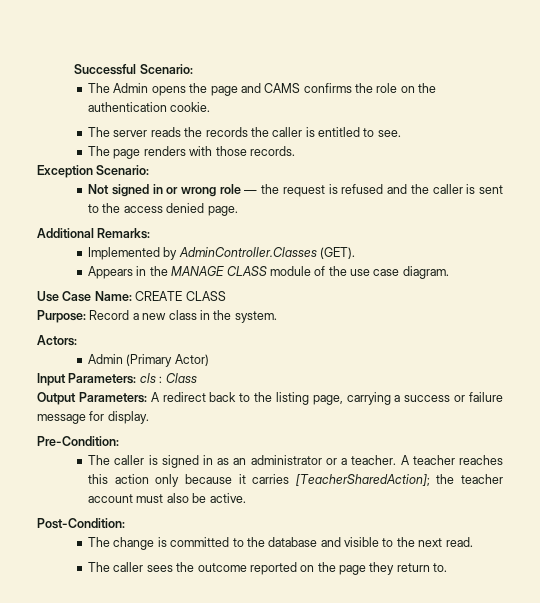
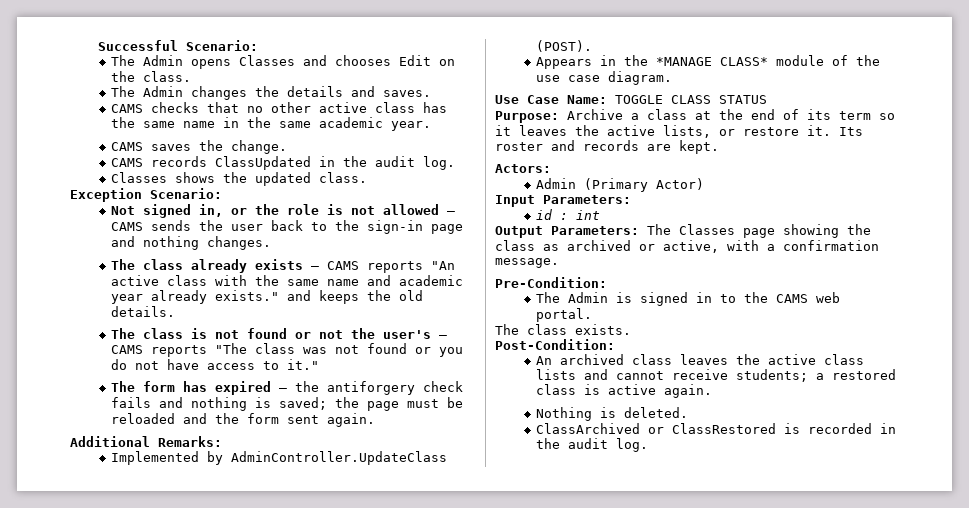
[189,83,437,96] [88,102,211,112] [88,127,401,137] [88,146,295,159] [37,165,150,178] [88,184,504,197] [88,203,238,216] the page and CAMS confirms the role on the authentication cookie. // The server reads the records the caller is entitled to see. // The page renders with those records. // Exception Scenario: // Not signed in or wrong role — the request is refused and the caller is sent to the access denied page. -> [239,55,456,66] [111,71,192,82] [111,86,432,100] [111,102,448,113] [111,117,432,131] [111,140,288,154] [111,156,456,170] [111,172,368,186] [70,188,222,202] [111,204,456,218] [111,220,464,234] [111,236,272,250] [111,259,456,273] [111,275,464,286] [111,290,424,304] [111,306,176,317] [111,328,448,339] [111,343,464,357] [111,359,320,370] [111,381,464,395] [111,397,464,411] [111,413,376,427] Classes and chooses Edit on the class. // The Admin changes the details and saves. // CAMS checks that no other active class has the same name in the same academic year. // CAMS saves the change. // CAMS records ClassUpdated in the audit log. // Classes shows the updated class. // Exception Scenario: // Not signed in, or the role is not allowed — CAMS sends the user back to the sign-in page and nothing changes. // The class already exists — CAMS reports "An active class with the same name and academic year already exists." and keeps the old details. // The class is not found or not the user's — CAMS reports "The class was not found or you do not have access to it." // The form has expired — the antiforgery check fails and nothing is saved; the page must be reloaded and the form sent again.
[178,247,356,259] AdminController.Classes (GET). -> [231,451,448,465] [536,40,593,52] AdminController.UpdateClass (POST).
[171,266,267,276] MANAGE CLASS -> [656,57,769,66] *MANAGE CLASS*
[135,291,226,301] CREATE CLASS -> [615,95,767,104] TOGGLE CLASS STATUS
[89,310,277,323] Record a new class in the system. -> [567,109,895,120] [495,125,863,138] [495,140,719,154] Archive a class at the end of its term so it leaves the active lists, or restore it. Its roster and records are kept.
[139,373,197,383] cls : Class -> [536,209,601,220] // id : int
[150,392,504,405] [37,411,149,424] A redirect back to the listing page, carrying a success or failure message for display. -> [647,224,871,238] [495,240,879,253] [495,258,559,268] The Classes page showing the class as archived or active, with a confirmation message.
[114,455,145,465] caller -> [568,292,609,303] Admin
[217,455,504,465] [88,474,504,487] [88,493,246,503] [37,518,125,529] [88,537,473,550] [88,562,448,575] as an administrator or a teacher. A teacher reaches this action only because it carries [TeacherSharedAction]; the teacher account must also be active. // Post-Condition: // The change is committed to the database and visible to the next read. // The caller sees the outcome reported on the page they return to. -> [720,292,841,303] [536,308,593,322] [495,324,631,335] [495,339,615,350] [536,354,865,365] [536,369,897,382] [536,384,713,398] [536,407,689,421] [536,423,897,434] [536,438,649,452] to the CAMS web portal. // The class exists. // Post-Condition: // An archived class leaves the active class lists and cannot receive students; a restored class is active again. // Nothing is deleted. // ClassArchived or ClassRestored is recorded in the audit log.

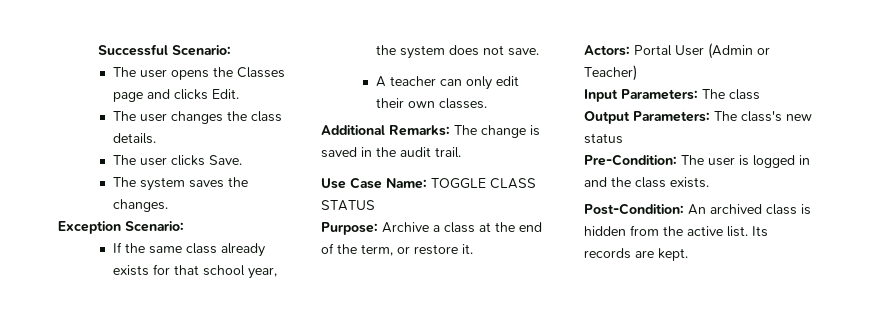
[143,55,456,69] [111,71,192,82] [111,86,184,97] Admin opens Classes and chooses Edit on the class. // The Admin -> [140,67,286,80] [113,89,240,102] [113,111,168,122] user opens the Classes page and clicks Edit. // The user
[287,86,432,97] [111,102,448,113] [111,117,432,131] [111,140,288,154] [111,156,456,170] [111,172,368,186] [70,188,222,202] [111,204,456,218] [111,220,464,234] [111,236,272,250] [111,259,456,273] [111,275,464,286] [111,290,424,304] [111,306,176,317] [111,328,448,339] [111,343,464,357] [111,359,320,370] [111,381,464,395] [111,397,464,411] [111,413,376,427] [70,436,222,447] [111,451,448,465] [536,40,593,52] [536,55,881,69] [536,71,673,85] details and saves. // CAMS checks that no other active class has the same name in the same academic year. // CAMS saves the change. // CAMS records ClassUpdated in the audit log. // Classes shows the updated class. // Exception Scenario: // Not signed in, or the role is not allowed — CAMS sends the user back to the sign-in page and nothing changes. // The class already exists — CAMS reports "An active class with the same name and academic year already exists." and keeps the old details. // The class is not found or not the user's — CAMS reports "The class was not found or you do not have access to it." // The form has expired — the antiforgery check fails and nothing is saved; the page must be reloaded and the form sent again. // Additional Remarks: // Implemented by AdminController.UpdateClass (POST). // Appears in the *MANAGE CLASS* module of the use case diagram. -> [251,111,283,122] [113,133,157,144] [113,155,243,166] [113,177,249,191] [113,199,169,212] [58,221,184,234] [113,242,266,257] [113,264,278,279] [376,45,540,59] [376,76,520,90] [376,98,488,109] [321,125,540,138] [321,147,461,158] class details. // The user clicks Save. // The system saves the changes. // Exception Scenario: // If the same class already exists for that school year, the system does not save. // A teacher can only edit their own classes. // Additional Remarks: The change is saved in the audit trail.
[807,109,895,120] [495,125,863,138] [495,140,719,154] [495,164,551,173] [536,178,705,192] its term so it leaves the active lists, or restore it. Its roster and records are kept. // Actors: // Admin (Primary Actor) -> [337,244,473,256] [584,43,770,59] [584,65,637,81] the term, or restore it. // Actors: Portal User (Admin or Teacher)
[536,209,601,220] // id : int -> [702,89,760,100] The class
[679,224,871,238] [495,240,879,253] [495,258,559,268] [495,277,607,288] [536,292,841,306] [536,308,593,322] [495,324,519,335] Classes page showing the class as archived or active, with a confirmation message. // Pre-Condition: // The Admin is signed in to the CAMS web portal. // The -> [741,111,812,122] [584,133,623,144] [584,154,810,168] [584,177,631,187] class's new status // Pre-Condition: The user is logged in and the
(615, 344) // -> (684, 209) none
[680,354,865,365] [536,369,897,382] [536,384,713,398] [536,407,689,421] [536,423,897,434] [536,438,649,452] leaves the active class lists and cannot receive students; a restored class is active again. // Nothing is deleted. // ClassArchived or ClassRestored is recorded in the audit log. -> [801,204,811,215] [584,225,768,237] [584,248,688,261] is hidden from the active list. Its records are kept.

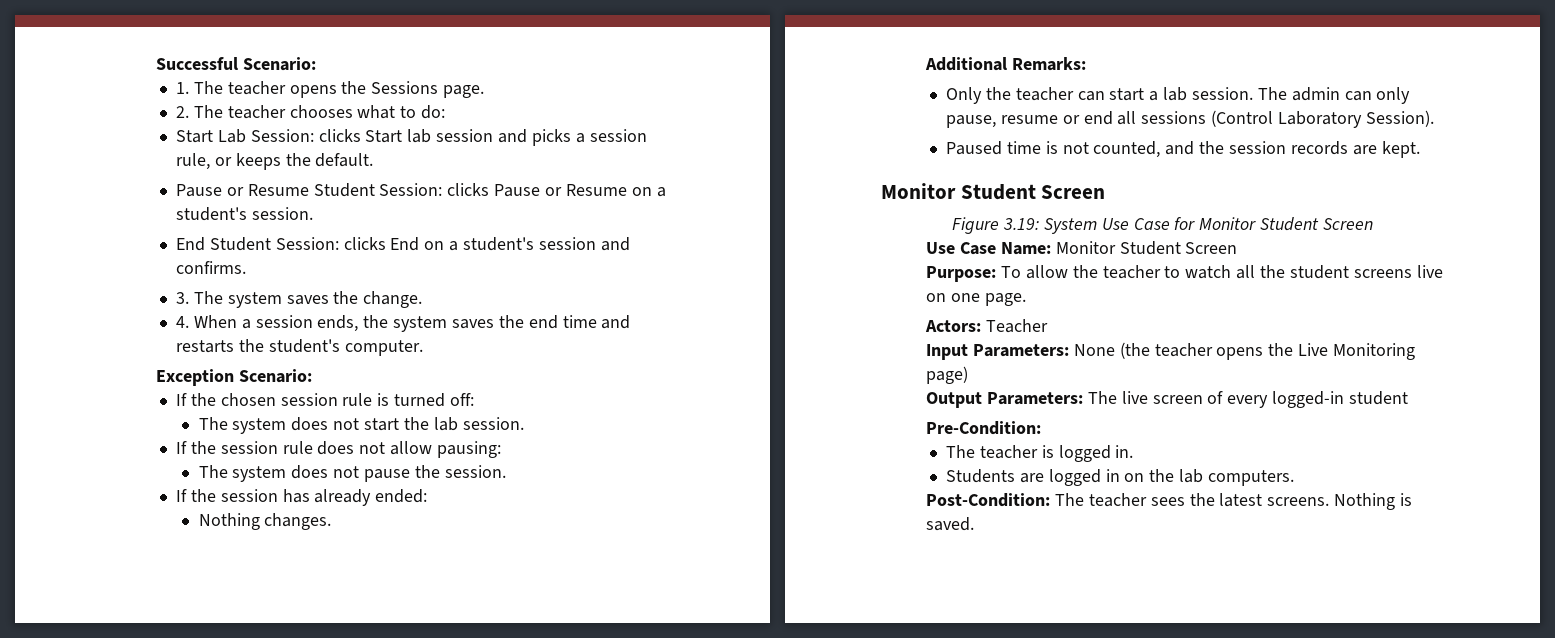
[113,67,286,80] [113,89,240,102] [113,111,283,124] [113,133,157,144] [113,155,243,166] [113,177,249,191] [113,199,169,212] [58,221,184,234] [113,242,266,257] [113,264,278,279] [376,45,540,59] [376,76,520,90] [376,98,488,109] [321,125,540,138] [321,147,461,158] [321,177,536,189] [321,200,375,211] [321,222,542,235] [321,243,473,256] [584,43,770,59] [584,65,637,81] [584,89,760,102] [584,111,812,124] [584,133,623,144] [584,154,810,168] [584,177,709,188] [584,203,811,215] [584,225,768,237] [584,248,688,261] The user opens the Classes page and clicks Edit. // The user changes the class details. // The user clicks Save. // The system saves the changes. // Exception Scenario: // If the same class already exists for that school year, the system does not save. // A teacher can only edit their own classes. // Additional Remarks: The change is saved in the audit trail. // Use Case Name: TOGGLE CLASS STATUS // Purpose: Archive a class at the end of the term, or restore it. // Actors: Portal User (Admin or Teacher) // Input Parameters: The class // Output Parameters: The class's new status // Pre-Condition: The user is logged in and the class exists. // Post-Condition: An archived class is hidden from the active list. Its records are kept. -> [175,81,485,98] [175,105,446,119] [175,129,647,146] [175,153,374,170] [175,183,666,197] [175,207,313,221] [175,237,630,251] [175,261,246,274] [175,291,423,308] [175,315,631,332] [175,339,423,356] [156,369,313,386] [175,393,474,407] [198,417,524,434] [175,441,501,458] [198,465,506,482] [175,489,428,506] [198,513,332,530] [925,57,1087,71] [945,87,1411,104] [945,110,1434,128] [945,141,1420,158] [881,183,1106,200] [952,217,1373,234] [926,241,1238,255] [926,265,1443,282] [926,293,1026,306] [925,319,1049,333] [926,342,1416,360] [926,366,969,384] [926,391,1409,408] [926,421,1042,435] [945,445,1134,462] [945,469,1294,486] [926,493,1413,510] [926,517,975,531] 1. The teacher opens the Sessions page. // 2. The teacher chooses what to do: // Start Lab Session: clicks Start lab session and picks a session rule, or keeps the default. // Pause or Resume Student Session: clicks Pause or Resume on a student's session. // End Student Session: clicks End on a student's session and confirms. // 3. The system saves the change. // 4. When a session ends, the system saves the end time and restarts the student's computer. // Exception Scenario: // If the chosen session rule is turned off: // The system does not start the lab session. // If the session rule does not allow pausing: // The system does not pause the session. // If the session has already ended: // Nothing changes. // Additional Remarks: // Only the teacher can start a lab session. The admin can only pause, resume or end all sessions (Control Laboratory Session). // Paused time is not counted, and the session records are kept. // Monitor Student Screen // Figure 3.19: System Use Case for Monitor Student Screen // Use Case Name: Monitor Student Screen // Purpose: To allow the teacher to watch all the student screens live on one page. // Actors: Teacher // Input Parameters: None (the teacher opens the Live Monitoring page) // Output Parameters: The live screen of every logged-in student // Pre-Condition: // The teacher is logged in. // Students are logged in on the lab computers. // Post-Condition: The teacher sees the latest screens. Nothing is saved.

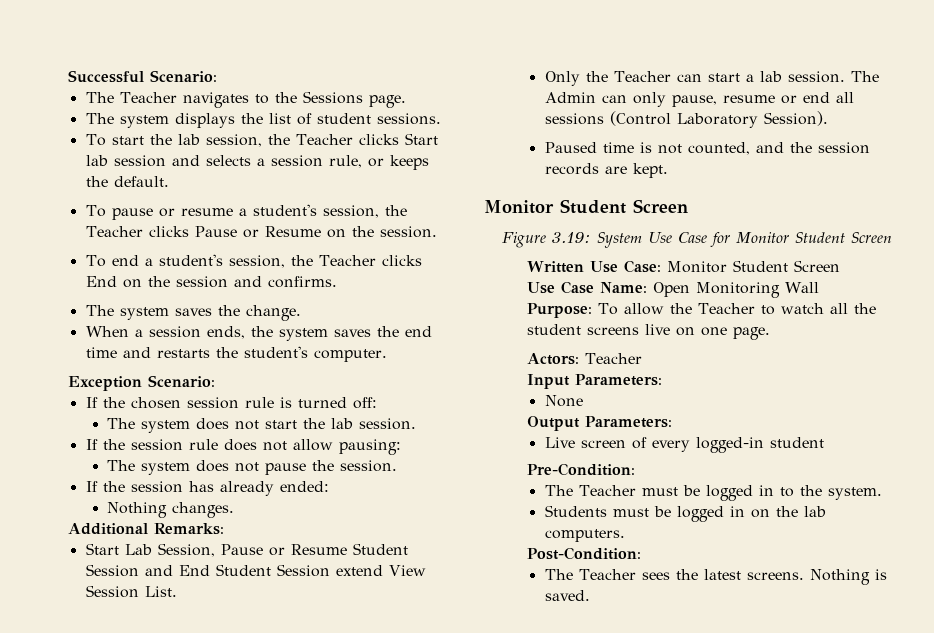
[175,81,337,98] 1. The teacher opens -> [85,92,269,108] The Teacher navigates to
[175,105,446,119] [175,129,314,143] 2. The teacher chooses what to do: // Start Lab Session: -> [85,113,441,128] [85,134,353,147] The system displays the list of student sessions. // To start the lab session, the Teacher
[531,129,571,146] picks -> [205,155,251,166] selects
[175,183,443,197] Pause or Resume Student Session: -> [85,204,407,220] [85,226,143,237] To pause or resume a student's session, the Teacher
[656,187,666,197] [175,207,313,221] [175,237,339,251] a student's session. // End Student Session: -> [351,226,437,238] [85,254,376,268] the session. // To end a student's session, the Teacher
[449,237,534,251] a student's -> [147,276,170,287] the
[175,292,189,304] 3. -> (337, 282) none
[175,316,189,328] 4. -> (301, 313) none
(1087, 64) none -> [85,543,408,557] [85,564,426,577] [85,585,177,598] // Start Lab Session, Pause or Resume Student Session and End Student Session extend View Session List.
[1015,87,1074,101] teacher -> [613,71,671,82] Teacher
[1291,87,1340,101] admin -> [544,92,596,103] Admin
(1373, 224) none -> [527,260,841,273] // Written Use Case: Monitor Student Screen
[1055,241,1238,255] Monitor Student Screen -> [653,282,820,298] Open Monitoring Wall
[1102,265,1161,279] teacher -> [698,303,756,314] Teacher
(1070, 350) none -> (663, 380) //
[1119,342,1416,360] [926,366,969,384] (the teacher opens the Live Monitoring page) -> (583, 401) none
[1087,391,1148,404] The live -> [544,437,575,448] // Live
[979,445,1134,462] teacher is logged in. -> [578,485,882,501] Teacher must be logged in to the system.
[1019,473,1044,483] are -> [612,506,671,517] must be
[1055,493,1147,507] The teacher -> [544,569,636,580] // The Teacher

